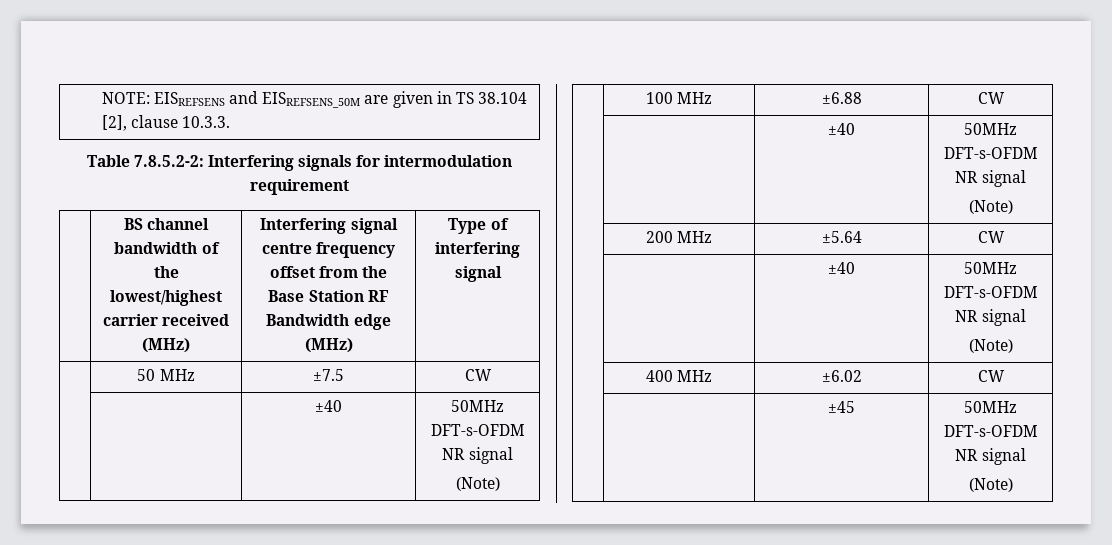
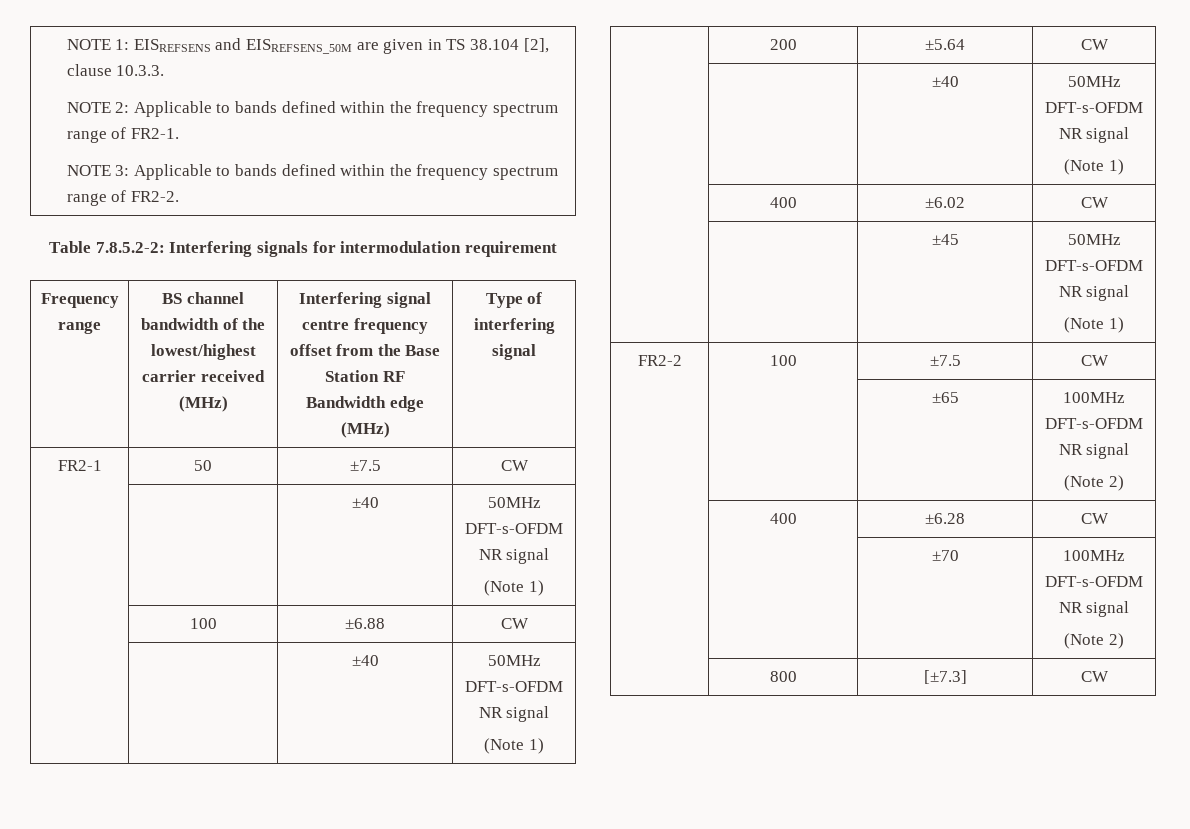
[101,92,150,104] NOTE: -> [66,39,130,50] NOTE 1:
(230, 122) none -> [66,101,558,117] [66,127,179,143] [66,164,558,180] [66,190,179,206] // NOTE 2: Applicable to bands defined within the frequency spectrum range of FR2-1. // NOTE 3: Applicable to bands defined within the frequency spectrum range of FR2-2.
(349, 187) none -> [40,293,119,308] [58,321,101,334] Frequency range
(502, 274) none -> [57,460,102,471] FR2-1
[159,369,195,381] MHz -> (212, 465) none
[455,477,500,491] [645,92,713,104] (Note) // | 100 MHz -> [484,580,544,596] [189,618,217,629] (Note 1) // | 100
[968,200,1013,214] (Note) -> [484,738,544,754] (Note 1)
[677,231,713,243] MHz -> (797, 44) none
[968,339,1013,353] [645,370,713,382] (Note) // | 400 MHz -> [1064,159,1124,175] [769,197,797,208] (Note 1) // | 400
[968,478,1013,492] (Note) -> [1064,317,1124,333] [637,355,682,366] [769,355,797,366] [929,355,961,366] [1080,355,1109,366] [931,392,959,403] [1063,392,1125,403] [1045,418,1143,429] [1058,443,1130,459] [1064,475,1124,491] [769,513,797,524] [925,513,965,524] [1080,513,1109,524] [931,550,959,561] [1063,550,1125,561] [1045,576,1143,587] [1058,601,1130,617] [1064,633,1124,649] [769,671,797,682] [923,670,967,684] [1080,671,1109,682] (Note 1) // FR2-2 | 100 | ±7.5 | CW // | | ±65 | 100MHz DFT-s-OFDM NR signal // (Note 2) // | 400 | ±6.28 | CW // | | ±70 | 100MHz DFT-s-OFDM NR signal // (Note 2) // | 800 | [±7.3] | CW

